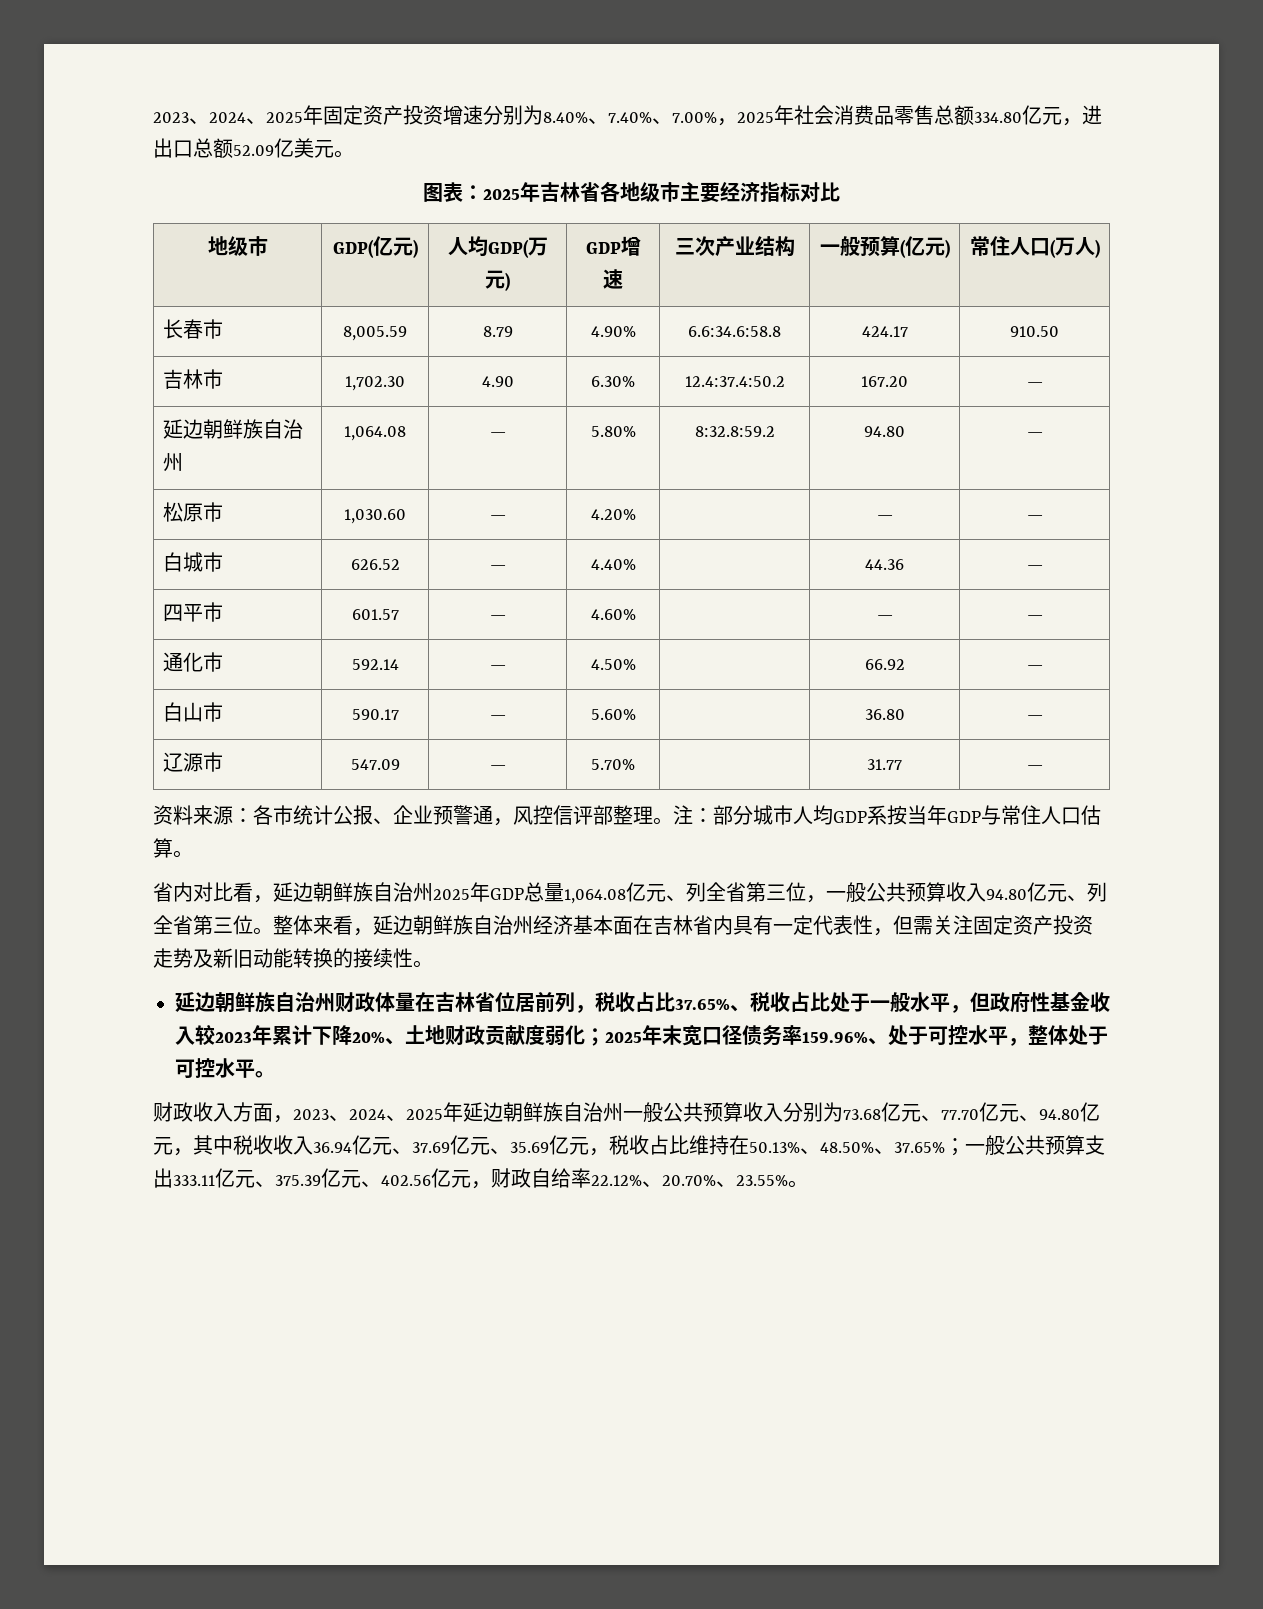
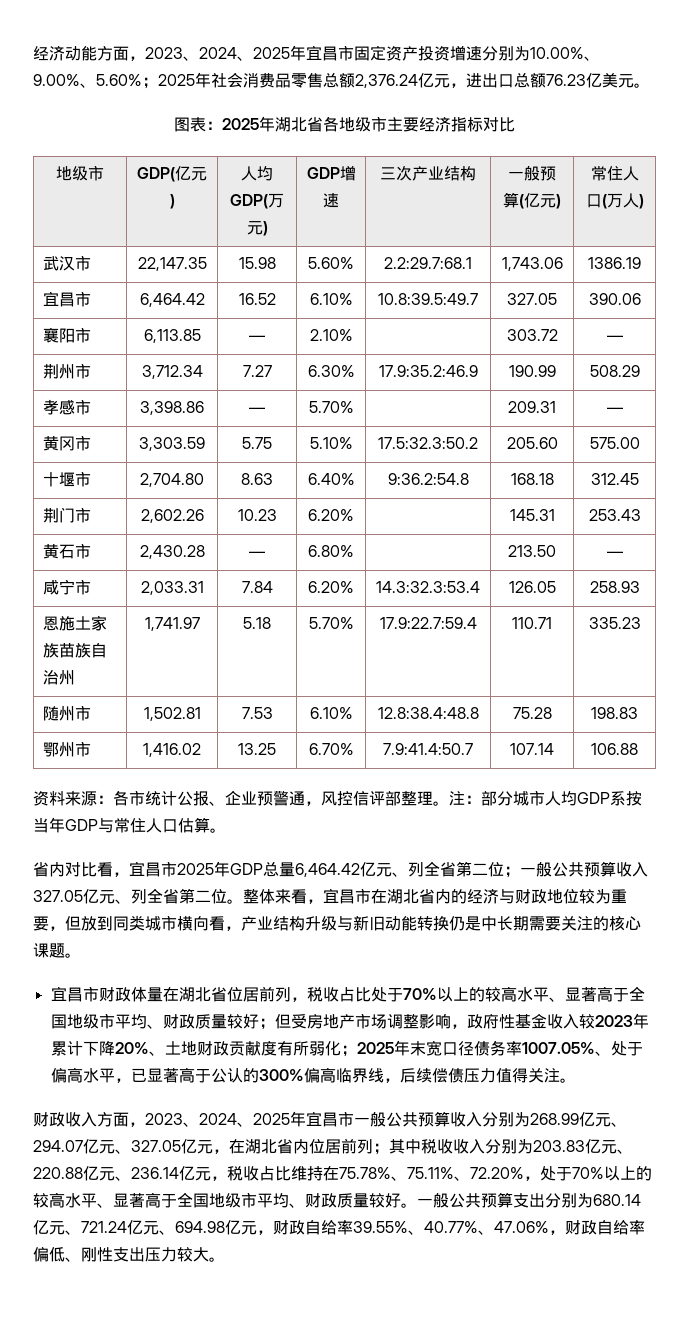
[153,105,323,125] 2023、2024、2025年 -> [33,45,354,61] 经济动能方面，2023、2024、2025年宜昌市
[543,112,737,126] 8.40%、7.40%、7.00%， -> [530,47,600,61] [33,74,158,89] 10.00%、9.00%、5.60%；
[974,112,1022,123] 334.80 -> [355,74,418,88] 2,376.24
[233,145,274,156] 52.09 -> [546,74,586,86] 76.23
[540,182,580,202] 吉林 -> [275,117,307,132] 湖北
[163,319,224,339] [343,326,407,341] [482,326,513,337] [590,326,636,337] [688,326,781,337] [861,326,908,337] [1010,326,1059,337] [163,369,224,389] [345,376,405,391] [481,376,514,387] [591,376,635,387] [684,376,785,387] [861,376,908,387] [1026,382,1043,387] [163,419,304,439] [163,453,184,472] [344,426,406,441] [489,432,506,437] [590,426,636,437] [694,426,775,437] [864,426,905,437] [1026,432,1043,437] [163,502,224,522] [344,509,406,524] [489,515,506,520] [590,509,636,520] [876,515,893,520] [1026,515,1043,520] [163,552,224,572] [350,559,400,570] [489,565,506,570] [590,559,636,570] [865,559,904,570] [1026,565,1043,570] [163,602,224,622] [351,609,399,620] [489,615,506,620] [590,609,636,620] [876,615,893,620] [1026,615,1043,620] [163,652,224,672] [351,659,399,670] [489,665,506,670] [590,659,636,670] [864,659,905,670] [1026,665,1043,670] [163,702,224,722] [351,709,399,720] [489,715,506,720] [590,709,636,720] [864,709,905,720] [1026,715,1043,720] [163,752,224,772] [350,759,400,770] 长春市 | 8,005.59 | 8.79 | 4.90% | 6.6:34.6:58.8 | 424.17 | 910.50 // 吉林市 | 1,702.30 | 4.90 | 6.30% | 12.4:37.4:50.2 | 167.20 | — // 延边朝鲜族自治州 | 1,064.08 | — | 5.80% | 8:32.8:59.2 | 94.80 | — // 松原市 | 1,030.60 | — | 4.20% | | — | — // 白城市 | 626.52 | — | 4.40% | | 44.36 | — // 四平市 | 601.57 | — | 4.60% | | — | — // 通化市 | 592.14 | — | 4.50% | | 66.92 | — // 白山市 | 590.17 | — | 5.60% | | 36.80 | — // 辽源市 | 547.09 -> [43,255,92,271] [137,257,207,271] [238,257,276,269] [308,257,354,269] [384,257,472,269] [501,257,563,271] [588,257,641,269] [43,291,92,307] [139,293,205,307] [238,293,276,305] [309,293,353,305] [378,293,478,305] [507,293,557,305] [588,293,641,305] [43,327,92,343] [143,329,201,343] [249,335,265,341] [309,329,353,341] [506,329,558,341] [606,335,623,341] [43,363,92,379] [141,365,203,379] [242,365,272,377] [307,365,355,377] [378,365,478,377] [508,365,556,377] [589,365,640,377] [43,399,92,415] [140,401,204,415] 武汉市 | 22,147.35 | 15.98 | 5.60% | 2.2:29.7:68.1 | 1,743.06 | 1386.19 // 宜昌市 | 6,464.42 | 16.52 | 6.10% | 10.8:39.5:49.7 | 327.05 | 390.06 // 襄阳市 | 6,113.85 | — | 2.10% | | 303.72 | — // 荆州市 | 3,712.34 | 7.27 | 6.30% | 17.9:35.2:46.9 | 190.99 | 508.29 // 孝感市 | 3,398.86
[867,759,902,770] [1026,765,1043,770] 31.77 | — -> [508,401,556,413] [606,407,623,413] [43,435,92,451] [139,437,205,451] [242,437,272,449] [309,437,353,449] [378,437,478,449] [506,437,558,449] [589,437,640,449] [43,471,92,487] [140,473,204,487] [241,473,273,485] [307,473,355,485] [387,473,469,485] [510,473,554,485] [590,473,639,485] [43,507,92,523] [140,509,204,523] [237,509,277,521] [308,509,354,521] [509,509,555,521] [588,509,641,521] [43,543,92,559] [139,545,205,559] [249,551,265,557] [308,545,354,557] [508,545,556,557] [606,551,623,557] [43,579,92,595] [140,581,204,595] [241,581,273,593] [308,581,354,593] [376,581,480,593] [508,581,556,593] [589,581,640,593] [43,615,108,631] [43,643,108,658] [43,670,76,685] [144,617,200,631] [243,617,271,629] [308,617,354,629] [379,617,477,629] [512,617,552,629] [588,617,641,629] [43,705,92,721] [143,707,201,721] [241,707,273,719] [309,707,353,719] [377,707,479,719] [512,707,552,719] [591,707,638,719] [43,741,92,757] [143,743,201,757] [238,743,276,755] [308,743,354,755] [383,743,473,755] [510,743,554,755] [591,743,638,755] 209.31 | — // 黄冈市 | 3,303.59 | 5.75 | 5.10% | 17.5:32.3:50.2 | 205.60 | 575.00 // 十堰市 | 2,704.80 | 8.63 | 6.40% | 9:36.2:54.8 | 168.18 | 312.45 // 荆门市 | 2,602.26 | 10.23 | 6.20% | | 145.31 | 253.43 // 黄石市 | 2,430.28 | — | 6.80% | | 213.50 | — // 咸宁市 | 2,033.31 | 7.84 | 6.20% | 14.3:32.3:53.4 | 126.05 | 258.93 // 恩施土家族苗族自治州 | 1,741.97 | 5.18 | 5.70% | 17.9:22.7:59.4 | 110.71 | 335.23 // 随州市 | 1,502.81 | 7.53 | 6.10% | 12.8:38.4:48.8 | 75.28 | 198.83 // 鄂州市 | 1,416.02 | 13.25 | 6.70% | 7.9:41.4:50.7 | 107.14 | 106.88
[273,882,433,902] 延边朝鲜族自治州 -> [129,861,177,877] 宜昌市
[564,882,1107,904] [153,915,233,935] 1,064.08亿元、列全省第三位，一般公共预算收入94.80亿元、列全省第三 -> [295,861,648,878] [33,888,211,904] 6,464.42亿元、列全省第二位；一般公共预算收入327.05亿元、列全省第二
[373,915,1093,936] [153,948,433,968] [175,992,335,1013] 延边朝鲜族自治州经济基本面在吉林省内具有一定代表性，但需关注固定资产投资走势及新旧动能转换的接续性。 // 延边朝鲜族自治州 -> [323,888,627,904] [33,915,641,931] [33,943,81,958] [50,986,99,1002] 宜昌市在湖北省内的经济与财政地位较为重要，但放到同类城市横向看，产业结构升级与新旧动能转换仍是中长期需要关注的核心课题。 // 宜昌市
[435,992,475,1012] 吉林 -> [178,987,211,1002] 湖北
[675,992,990,1013] 37.65%、税收占比处于一般水平，但 -> [370,986,645,1002] [50,1013,467,1030] 处于70%以上的较高水平、显著高于全国地级市平均、财政质量较好；但受房地产市场调整影响，
(545, 1035) none -> [276,1041,309,1056] 有所
[802,1025,1108,1046] [175,1058,255,1078] 159.96%、处于可控水平，整体处于可控水平 -> [521,1041,643,1056] [50,1067,560,1083] 1007.05%、处于偏高水平，已显著高于公认的300%偏高临界线，后续偿债压力值得关注
[463,1102,623,1122] 延边朝鲜族自治州 -> [306,1111,354,1127] 宜昌市
[843,1102,1100,1122] [153,1135,549,1156] 73.68亿元、77.70亿元、94.80亿元，其中税收收入36.94亿元、37.69亿元、35.69 -> [530,1112,627,1127] [33,1138,633,1155] [33,1166,179,1181] 268.99亿元、294.07亿元、327.05亿元，在湖北省内位居前列；其中税收收入分别为203.83亿元、220.88亿元、236.14
[749,1135,1105,1156] [153,1168,788,1189] 50.13%、48.50%、37.65%；一般公共预算支出333.11亿元、375.39亿元、402.56亿元，财政自给率22.12%、20.70%、23.55% -> [339,1166,652,1181] [33,1192,641,1208] [33,1219,645,1235] [33,1247,209,1262] 75.78%、75.11%、72.20%，处于70%以上的较高水平、显著高于全国地级市平均、财政质量较好。一般公共预算支出分别为680.14亿元、721.24亿元、694.98亿元，财政自给率39.55%、40.77%、47.06%，财政自给率偏低、刚性支出压力较大

